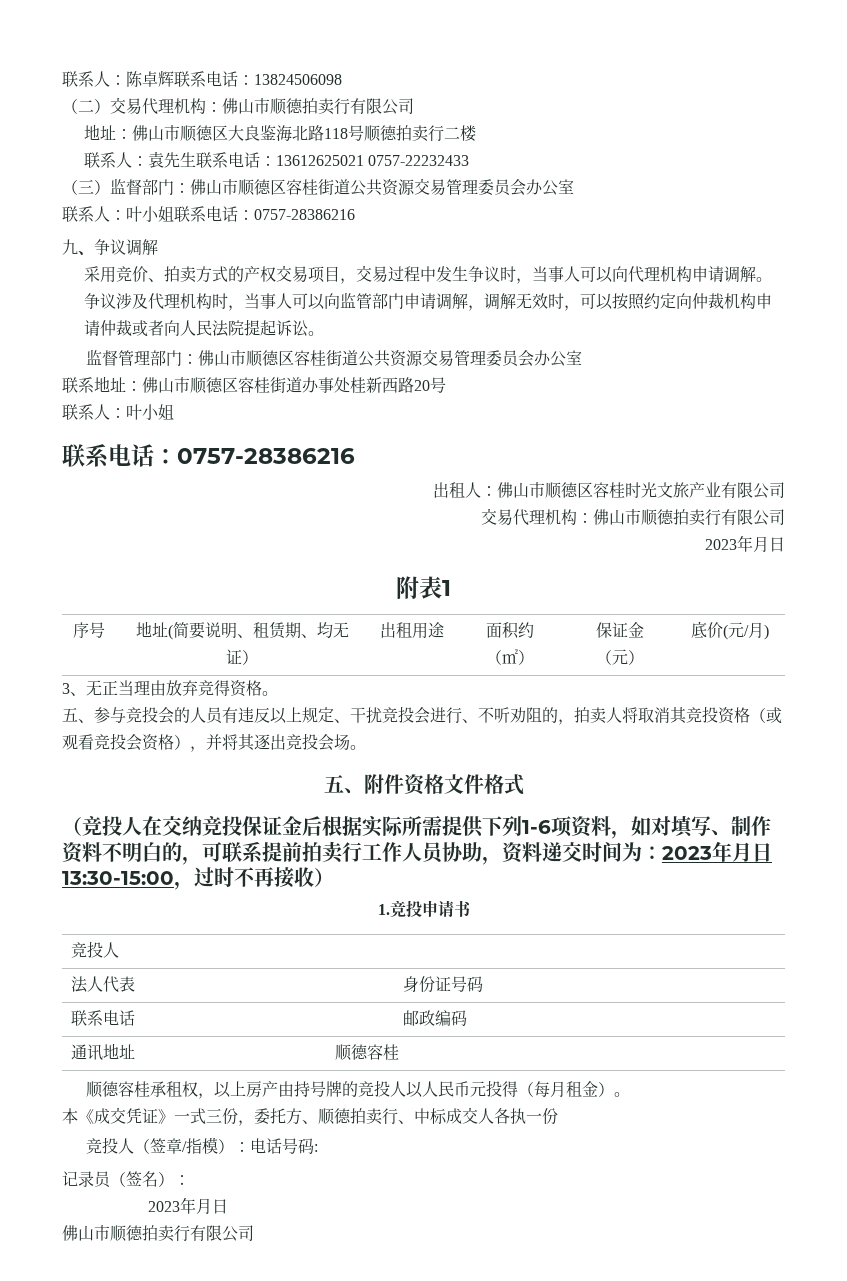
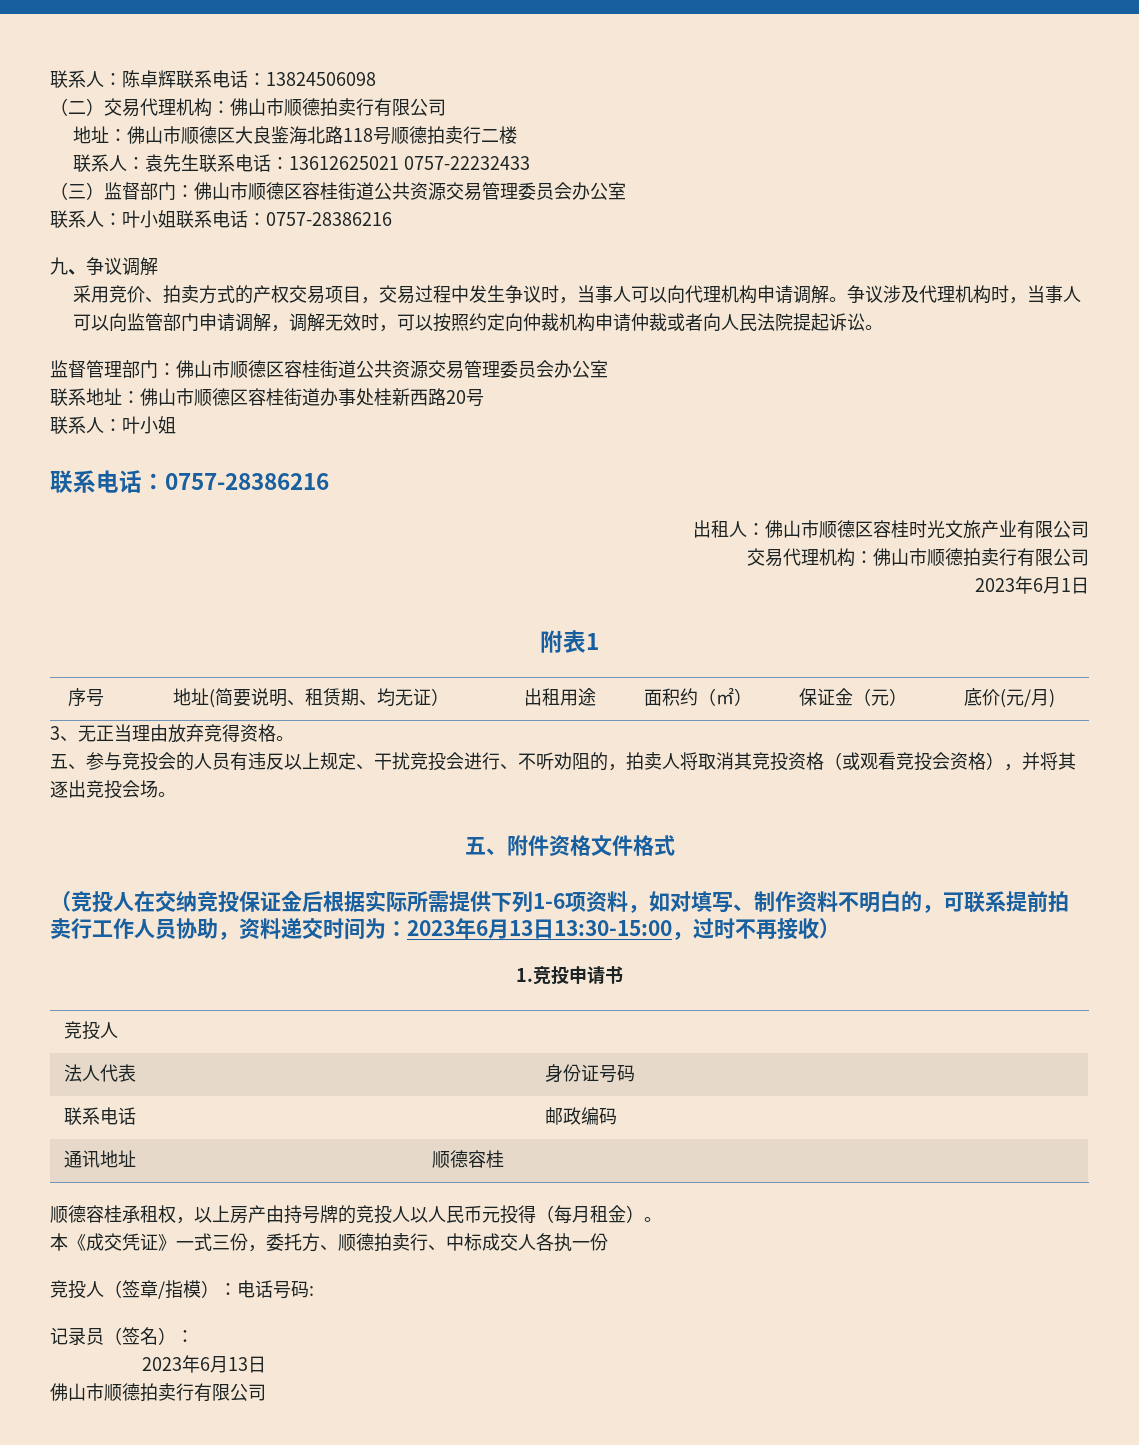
[753,536,769,552] 月 -> [1033,577,1071,594] 6月1
[732,842,752,862] 月 -> [476,919,533,939] 6月13
[196,1198,213,1214] 月 -> [200,1356,249,1373] 6月13

